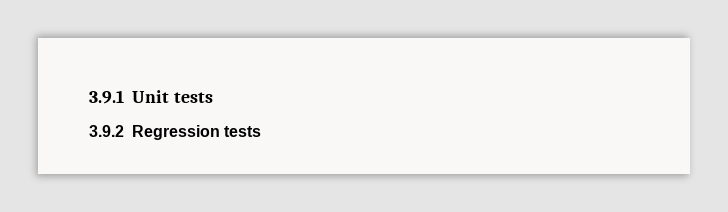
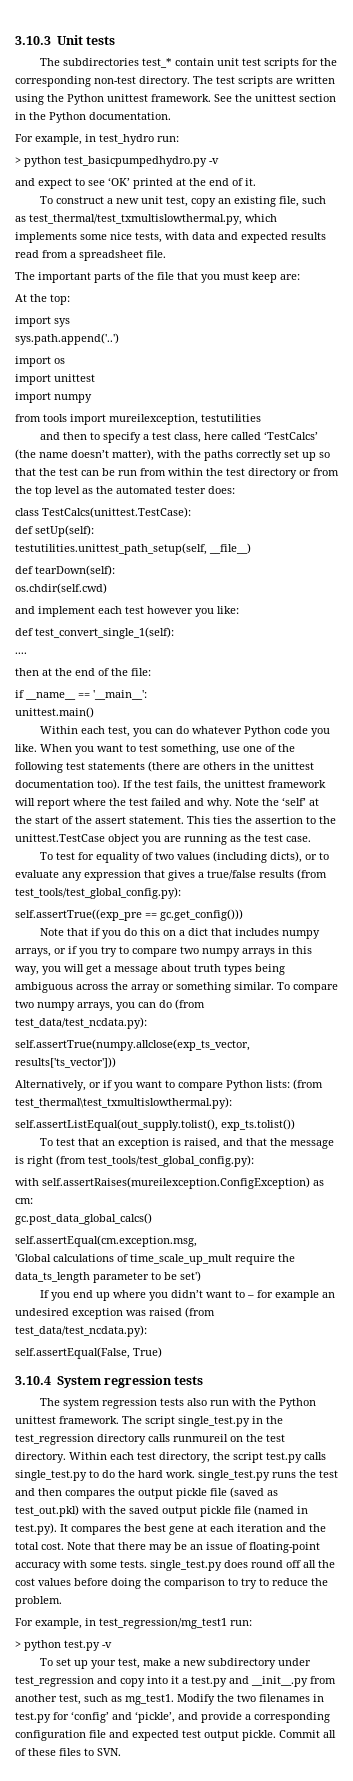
[89,90,124,104] 3.9.1 -> [15,36,51,45] 3.10.3
[89,125,262,140] 3.9.2 Regression tests -> [39,58,337,69] [15,76,335,87] [15,94,336,105] [15,112,171,123] [15,134,179,145] [15,156,219,167] [15,177,256,189] [39,196,326,207] [15,214,277,225] [15,232,326,243] [15,250,166,261] [15,272,300,283] [15,294,70,305] [15,316,70,327] [15,333,119,345] [15,356,65,367] [15,374,95,385] [15,392,92,403] [15,414,261,425] [39,431,318,443] [15,449,330,461] [15,468,339,479] [15,486,235,497] [15,507,191,518] [15,525,94,537] [15,543,251,555] [15,565,115,576] [15,583,107,594] [15,606,239,617] [15,627,174,639] [15,652,27,654] [15,668,151,676] [15,690,147,700] [15,707,94,718] [39,726,330,737] [15,744,295,755] [15,761,314,773] [15,779,326,791] [15,797,319,809] [15,816,336,824] [15,834,311,845] [39,851,329,863] [15,869,327,881] [15,887,181,899] [15,909,243,921] [39,928,320,939] [15,946,312,957] [15,964,285,975] [15,982,338,993] [15,999,205,1011] [15,1017,147,1029] [15,1039,250,1051] [15,1057,116,1068] [15,1079,323,1091] [15,1097,232,1109] [15,1119,295,1131] [39,1138,334,1149] [15,1155,254,1167] [15,1177,324,1189] [15,1198,33,1204] [15,1213,152,1225] [15,1235,197,1247] [15,1254,295,1265] [15,1271,201,1283] [39,1290,335,1301] [15,1307,215,1319] [15,1325,147,1337] [15,1347,162,1359] [15,1375,204,1388] [39,1398,316,1409] [15,1416,283,1427] [15,1434,285,1445] [15,1452,326,1463] [15,1470,338,1481] [15,1487,278,1499] [15,1505,308,1517] [15,1523,326,1535] [15,1542,320,1553] [15,1560,335,1571] [15,1578,328,1589] [15,1596,62,1607] [15,1618,252,1629] [15,1640,112,1651] [39,1658,311,1669] [15,1676,336,1687] [15,1694,324,1705] [15,1711,330,1723] [15,1730,336,1741] [15,1748,121,1756] The subdirectories test_* contain unit test scripts for the corresponding non-test directory. The test scripts are written using the Python unittest framework. See the unittest section in the Python documentation. // For example, in test_hydro run: // > python test_basicpumpedhydro.py -v // and expect to see ‘OK’ printed at the end of it. // To construct a new unit test, copy an existing file, such as test_thermal/test_txmultislowthermal.py, which implements some nice tests, with data and expected results read from a spreadsheet file. // The important parts of the file that you must keep are: // At the top: // import sys // sys.path.append('..') // import os // import unittest // import numpy // from tools import mureilexception, testutilities // and then to specify a test class, here called ‘TestCalcs’ (the name doesn’t matter), with the paths correctly set up so that the test can be run from within the test directory or from the top level as the automated tester does: // class TestCalcs(unittest.TestCase): // def setUp(self): // testutilities.unittest_path_setup(self, __file__) // def tearDown(self): // os.chdir(self.cwd) // and implement each test however you like: // def test_convert_single_1(self): // .... // then at the end of the file: // if __name__ == '__main__': // unittest.main() // Within each test, you can do whatever Python code you like. When you want to test something, use one of the following test statements (there are others in the unittest documentation too). If the test fails, the unittest framework will report where the test failed and why. Note the ‘self’ at the start of the assert statement. This ties the assertion to the unittest.TestCase object you are running as the test case. // To test for equality of two values (including dicts), or to evaluate any expression that gives a true/false results (from test_tools/test_global_config.py): // self.assertTrue((exp_pre == gc.get_config())) // Note that if you do this on a dict that includes numpy arrays, or if you try to compare two numpy arrays in this way, you will get a message about truth types being ambiguous across the array or something similar. To compare two numpy arrays, you can do (from test_data/test_ncdata.py): // self.assertTrue(numpy.allclose(exp_ts_vector, results['ts_vector'])) // Alternatively, or if you want to compare Python lists: (from test_thermal\test_txmultislowthermal.py): // self.assertListEqual(out_supply.tolist(), exp_ts.tolist()) // To test that an exception is raised, and that the message is right (from test_tools/test_global_config.py): // with self.assertRaises(mureilexception.ConfigException) as cm: // gc.post_data_global_calcs() // self.assertEqual(cm.exception.msg, // 'Global calculations of time_scale_up_mult require the data_ts_length parameter to be set') // If you end up where you didn’t want to – for example an undesired exception was raised (from test_data/test_ncdata.py): // self.assertEqual(False, True) // 3.10.4 System regression tests // The system regression tests also run with the Python unittest framework. The script single_test.py in the test_regression directory calls runmureil on the test directory. Within each test directory, the script test.py calls single_test.py to do the hard work. single_test.py runs the test and then compares the output pickle file (saved as test_out.pkl) with the saved output pickle file (named in test.py). It compares the best gene at each iteration and the total cost. Note that there may be an issue of floating-point accuracy with some tests. single_test.py does round off all the cost values before doing the comparison to try to reduce the problem. // For example, in test_regression/mg_test1 run: // > python test.py -v // To set up your test, make a new subdirectory under test_regression and copy into it a test.py and __init__.py from another test, such as mg_test1. Modify the two filenames in test.py for ‘config’ and ‘pickle’, and provide a corresponding configuration file and expected test output pickle. Commit all of these files to SVN.

